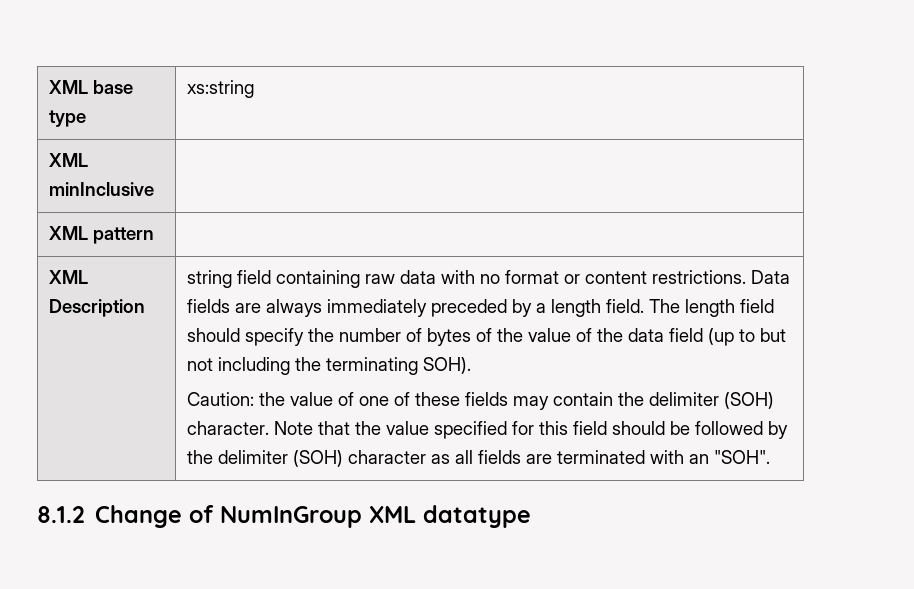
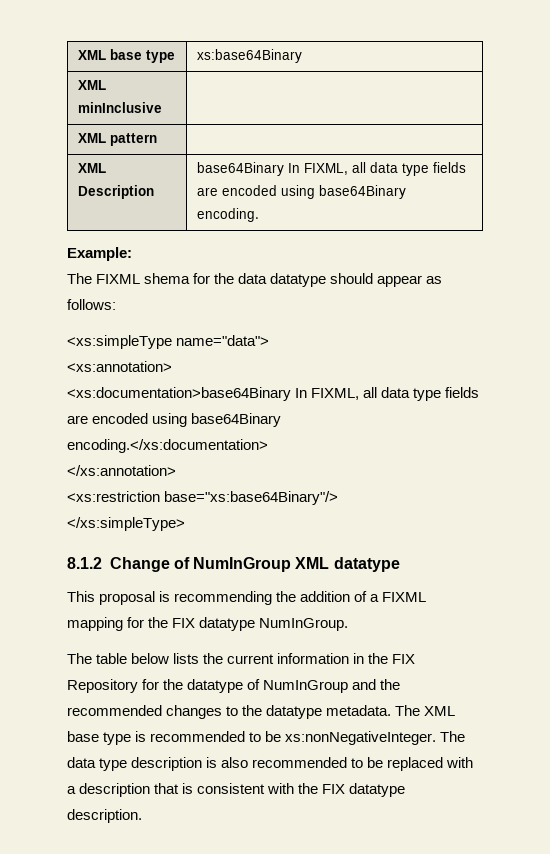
[186,80,254,98] xs:string -> [197,49,303,63] xs:base64Binary
[186,270,790,288] [186,299,774,317] [186,328,786,346] [186,357,471,375] [186,392,774,410] [186,421,788,439] [186,450,770,467] string field containing raw data with no format or content restrictions. Data fields are always immediately preceded by a length field. The length field should specify the number of bytes of the value of the data field (up to but not including the terminating SOH). // Caution: the value of one of these fields may contain the delimiter (SOH) character. Note that the value specified for this field should be followed by the delimiter (SOH) character as all fields are terminated with an "SOH". -> [197,162,467,176] [197,185,407,199] [197,208,260,222] [67,247,132,261] [67,273,443,287] [67,299,116,310] [67,335,270,349] [67,361,172,372] [67,387,480,401] [67,413,282,427] [67,439,268,453] [67,465,176,476] [67,491,339,505] [67,517,185,531] base64Binary In FIXML, all data type fields are encoded using base64Binary encoding. // Example: // The FIXML shema for the data datatype should appear as follows: // <xs:simpleType name="data"> // <xs:annotation> // <xs:documentation>base64Binary In FIXML, all data type fields are encoded using base64Binary encoding.</xs:documentation> // </xs:annotation> // <xs:restriction base="xs:base64Binary"/> // </xs:simpleType>
(532, 516) none -> [67,591,427,605] [67,617,349,631] [67,653,416,664] [67,679,401,693] [67,705,456,719] [67,731,466,745] [67,757,474,771] [67,783,406,797] [67,809,142,823] // This proposal is recommending the addition of a FIXML mapping for the FIX datatype NumInGroup. // The table below lists the current information in the FIX Repository for the datatype of NumInGroup and the recommended changes to the datatype metadata. The XML base type is recommended to be xs:nonNegativeInteger. The data type description is also recommended to be replaced with a description that is consistent with the FIX datatype description.

